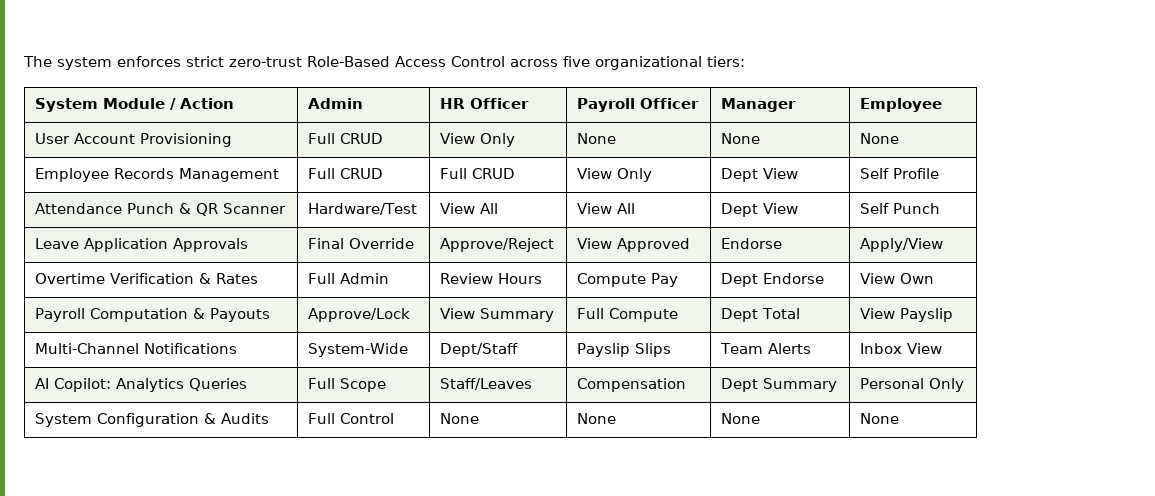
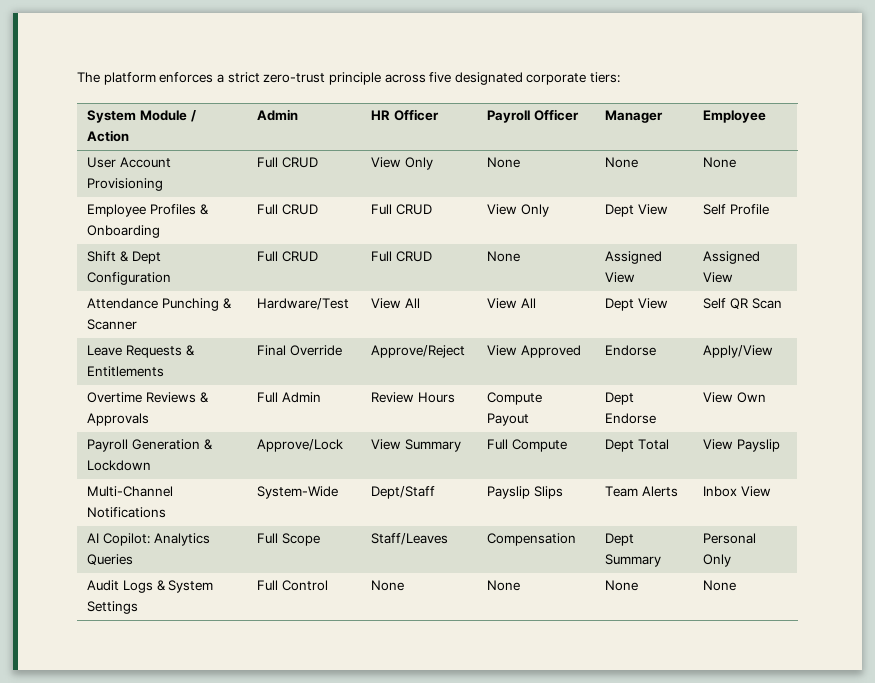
[57,56,702,70] system enforces strict zero-trust Role-Based Access Control across five organizational -> [103,72,587,85] platform enforces a strict zero-trust principle across five designated corporate
[113,168,279,182] Records Management -> [150,204,209,215] [87,225,161,238] Profiles & Onboarding
[34,203,218,216] Attendance Punch & QR -> [87,251,161,264] [87,272,172,285] [257,251,319,262] [371,251,433,262] [487,251,521,262] [605,251,663,264] [605,272,636,283] [703,251,761,264] [703,272,734,283] [87,298,232,311] Shift & Dept Configuration | Full CRUD | Full CRUD | None | Assigned View | Assigned View // Attendance Punching &
[892,203,940,214] Punch -> [730,298,782,309] QR Scan
[83,238,248,252] Application Approvals -> [126,345,195,358] [87,366,165,377] Requests & Entitlements
[109,273,258,284] Verification & Rates -> [146,392,209,403] [87,413,150,426] Reviews & Approvals
[650,273,678,287] Pay -> [487,413,530,426] Payout
[89,308,270,322] Computation & Payouts -> [132,439,213,450] [87,460,152,471] Generation & Lockdown
[34,413,269,427] System Configuration & Audits -> [87,580,214,593] [87,601,139,614] Audit Logs & System Settings

